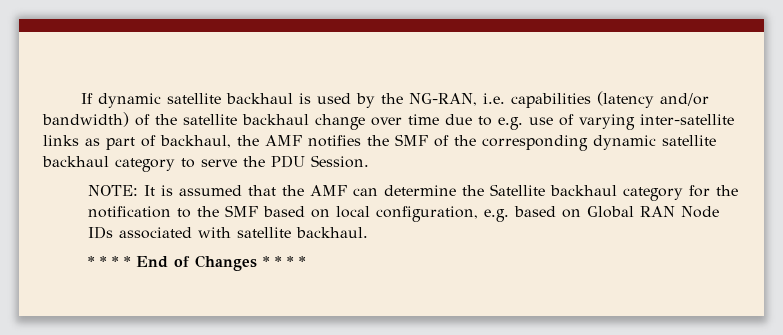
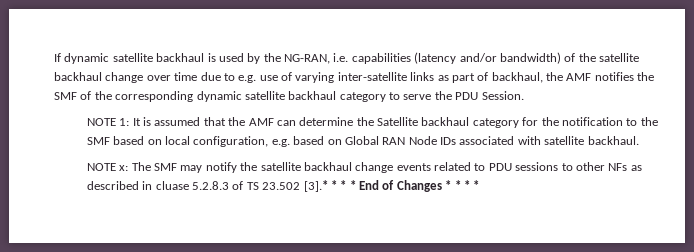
[87,185,138,196] NOTE: -> [86,118,130,126] NOTE 1:
[87,256,95,267] * -> [86,162,642,173] [86,180,328,192] NOTE x: The SMF may notify the satellite backhaul change events related to PDU sessions to other NFs as described in cluase 5.2.8.3 of TS 23.502 [3].*

